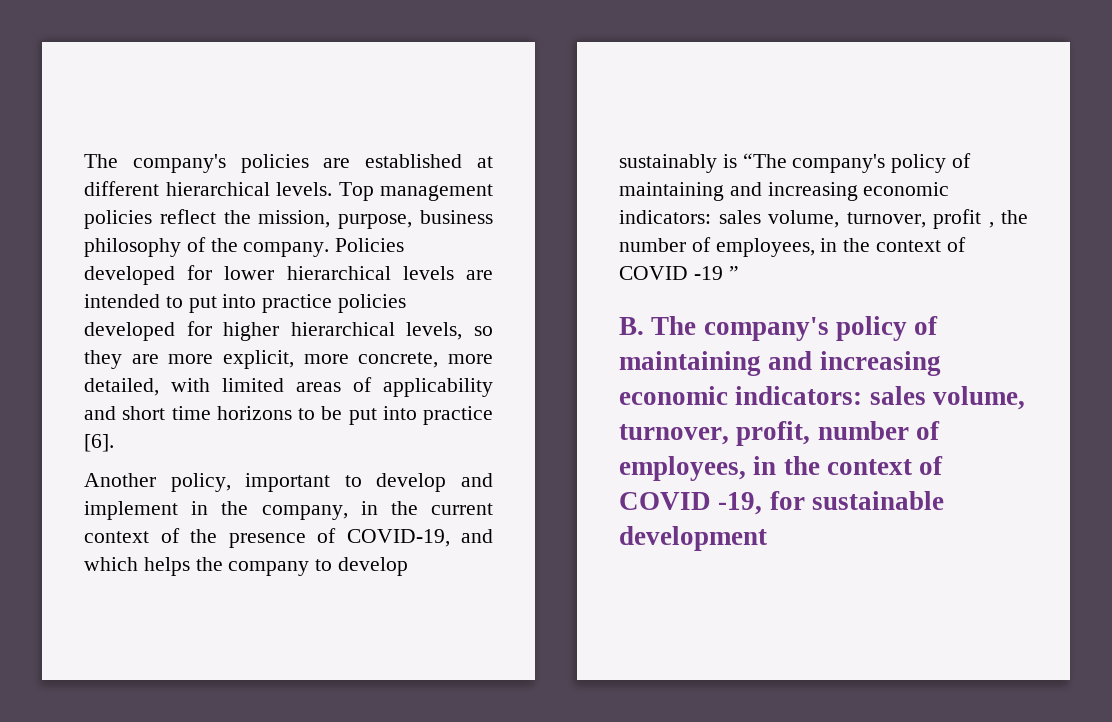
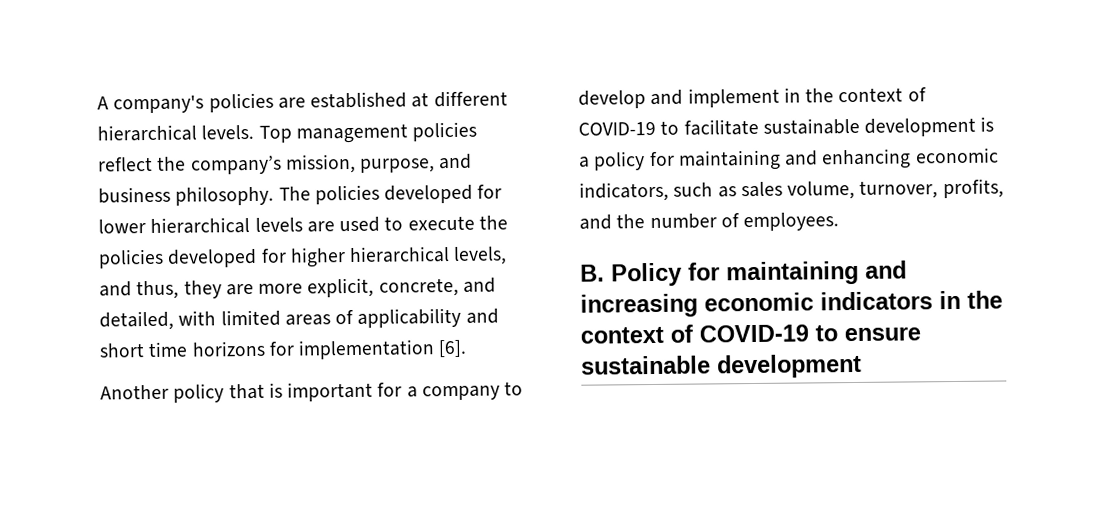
[84,154,118,168] The -> [97,96,109,110] A
(251, 217) none -> [190,155,282,175] company’s
[419,210,493,224] [84,237,405,257] business philosophy of the company. Policies -> [439,153,473,170] [98,184,380,206] and business philosophy. The policies
[84,294,333,313] intended to put into practice -> [339,215,508,233] used to execute the
[474,326,494,336] so -> [99,280,180,300] and thus,
[303,352,493,368] more concrete, more -> [378,277,496,297] concrete, and
[298,406,493,425] [84,434,114,452] [84,473,331,492] to be put into practice [6]. // Another policy, important -> [268,339,468,360] [100,381,500,403] for implementation [6]. // Another policy that is important for a company
[261,501,494,520] [84,528,493,548] [84,557,409,576] [619,153,972,173] [619,182,950,201] [619,209,1028,229] [619,237,966,257] [619,266,739,280] [619,316,939,341] [619,351,941,376] [619,386,1025,410] [619,421,940,446] [619,456,944,481] [619,491,805,515] company, in the current context of the presence of COVID-19, and which helps the company to develop sustainably is “The company's policy of maintaining and increasing economic indicators: sales volume, turnover, profit , the number of employees, in the context of COVID -19 ” // B. The company's policy of maintaining and increasing economic indicators: sales volume, turnover, profit, number of employees, in the context of COVID -19, for -> [838,87,927,103] [578,116,995,137] [579,147,999,171] [579,178,1004,202] [579,212,840,232] [580,260,907,287] [580,290,1003,318] [580,324,921,344] context of COVID-19 to facilitate sustainable development is a policy for maintaining and enhancing economic indicators, such as sales volume, turnover, profits, and the number of employees. // B. Policy for maintaining and increasing economic indicators in the context of COVID-19 to ensure

